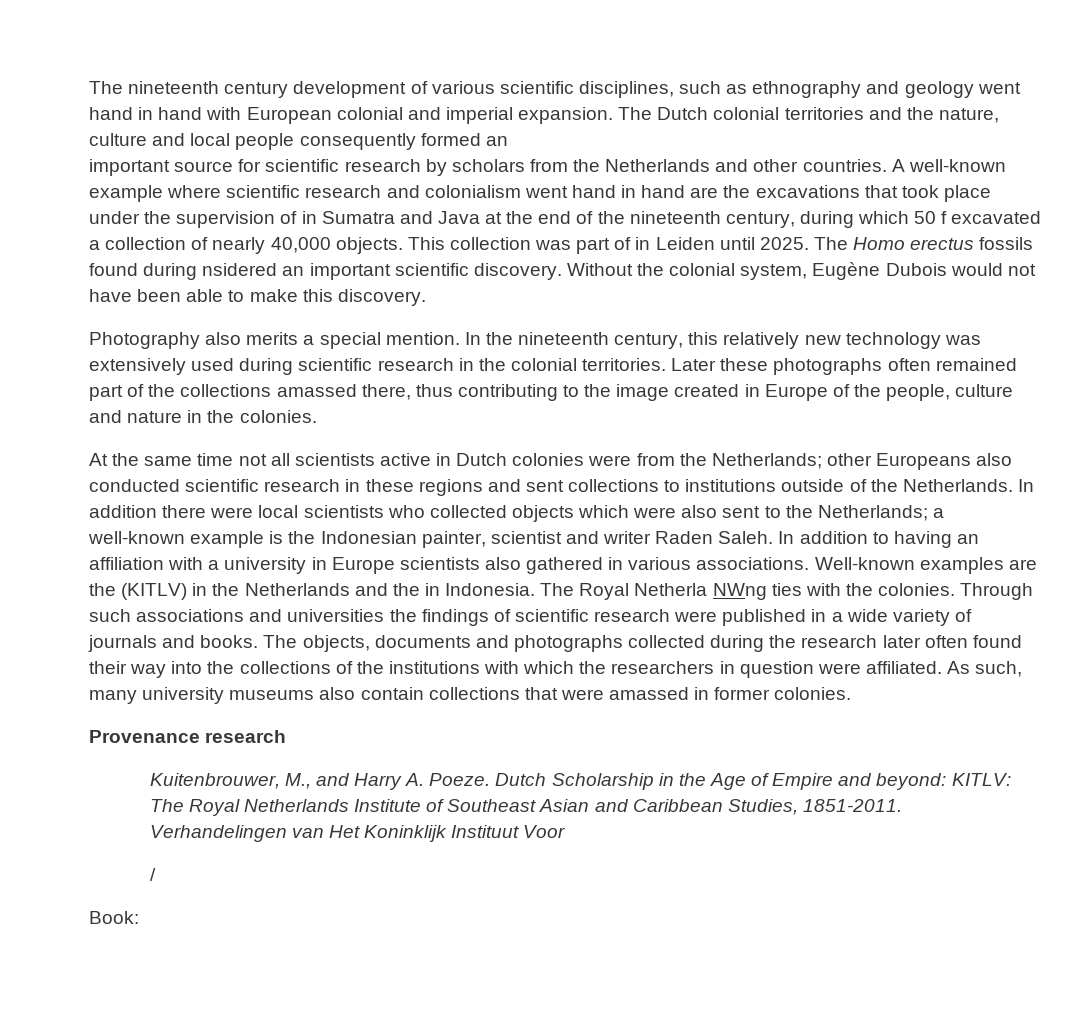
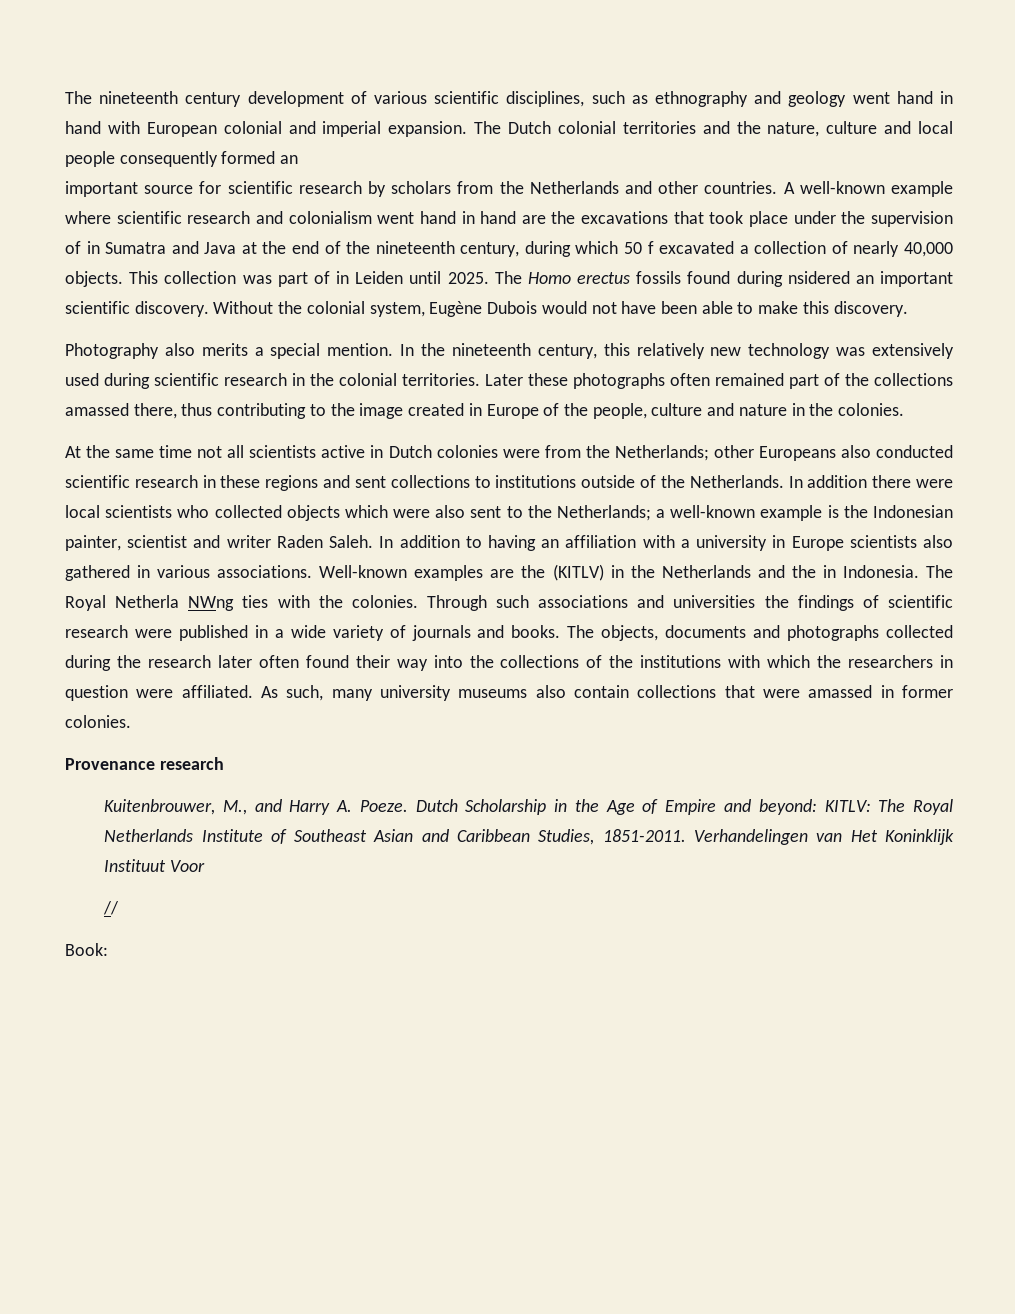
[149,868,156,881] / -> [103,901,120,915] //

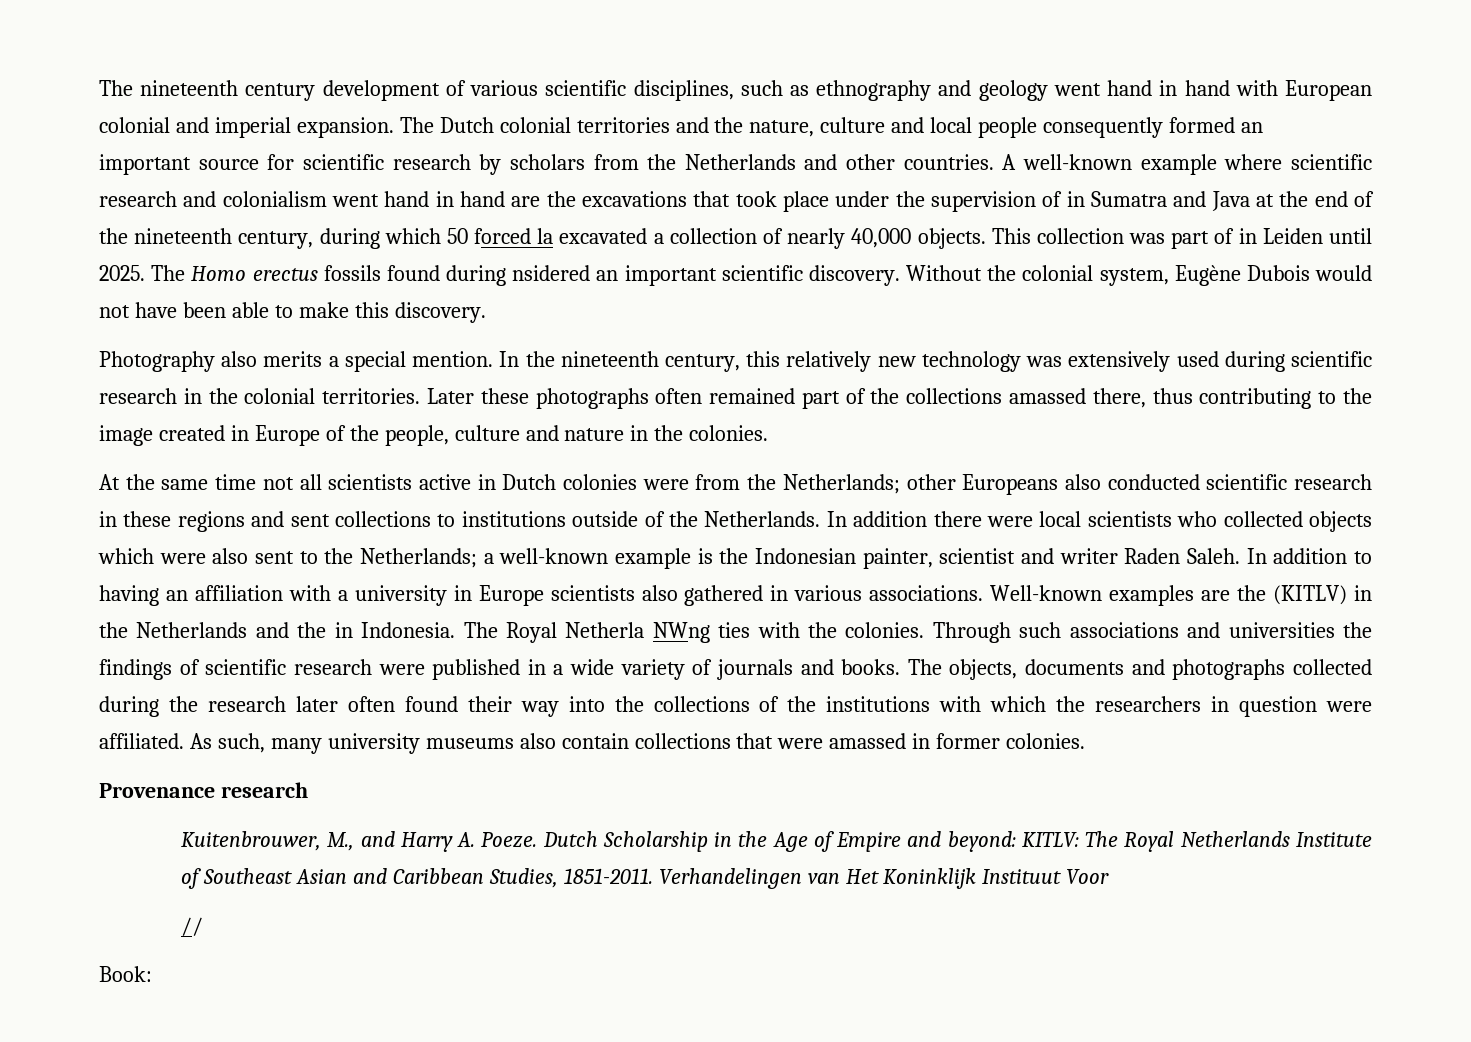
[647,241,654,254] f -> [474,228,554,244] forced la

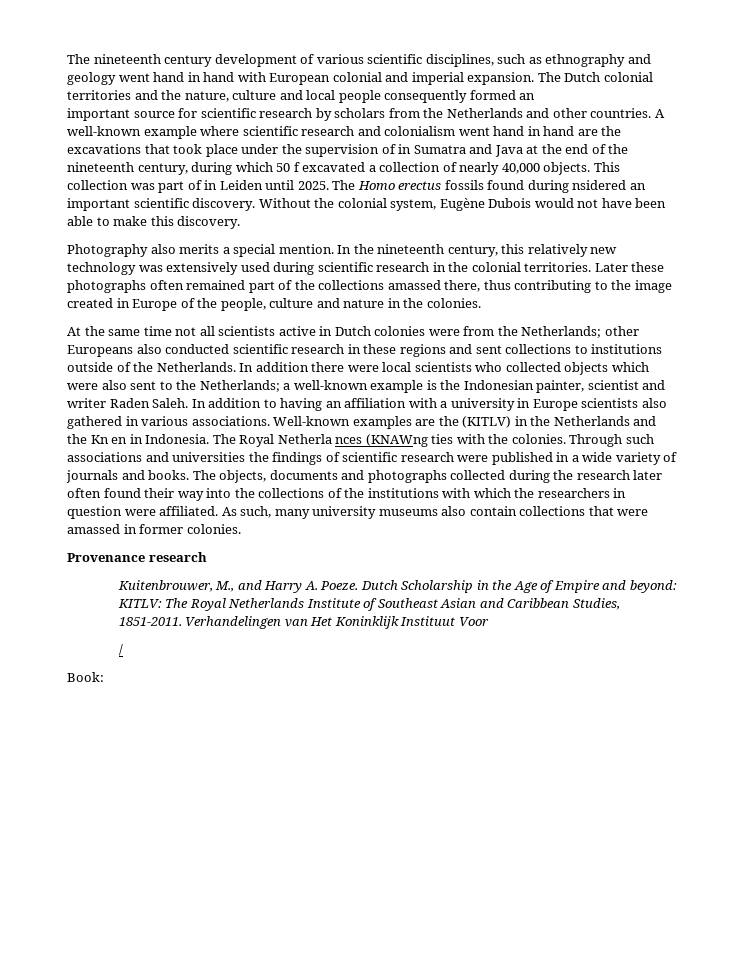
[474,228,554,244] forced la -> [293,162,300,172] f
(327, 630) none -> [90,435,128,444] Kn en
[652,622,710,643] NWng -> [335,434,428,447] nces (KNAWng
[181,917,204,936] // -> [118,644,123,656] /

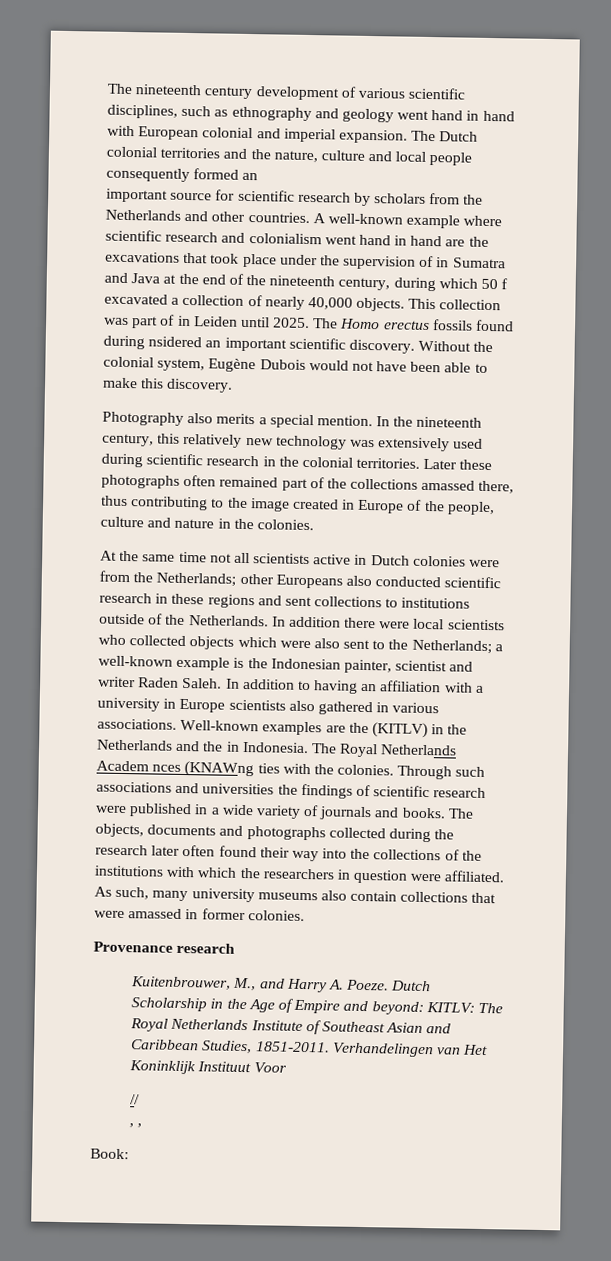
[90,435,128,444] Kn en -> (224, 746) none
[277,434,332,444] Netherla -> [380,744,458,756] [96,760,149,772] Netherlands Academ
[118,644,123,656] / -> [130,1094,141,1105] [129,1123,143,1128] // // , ,

